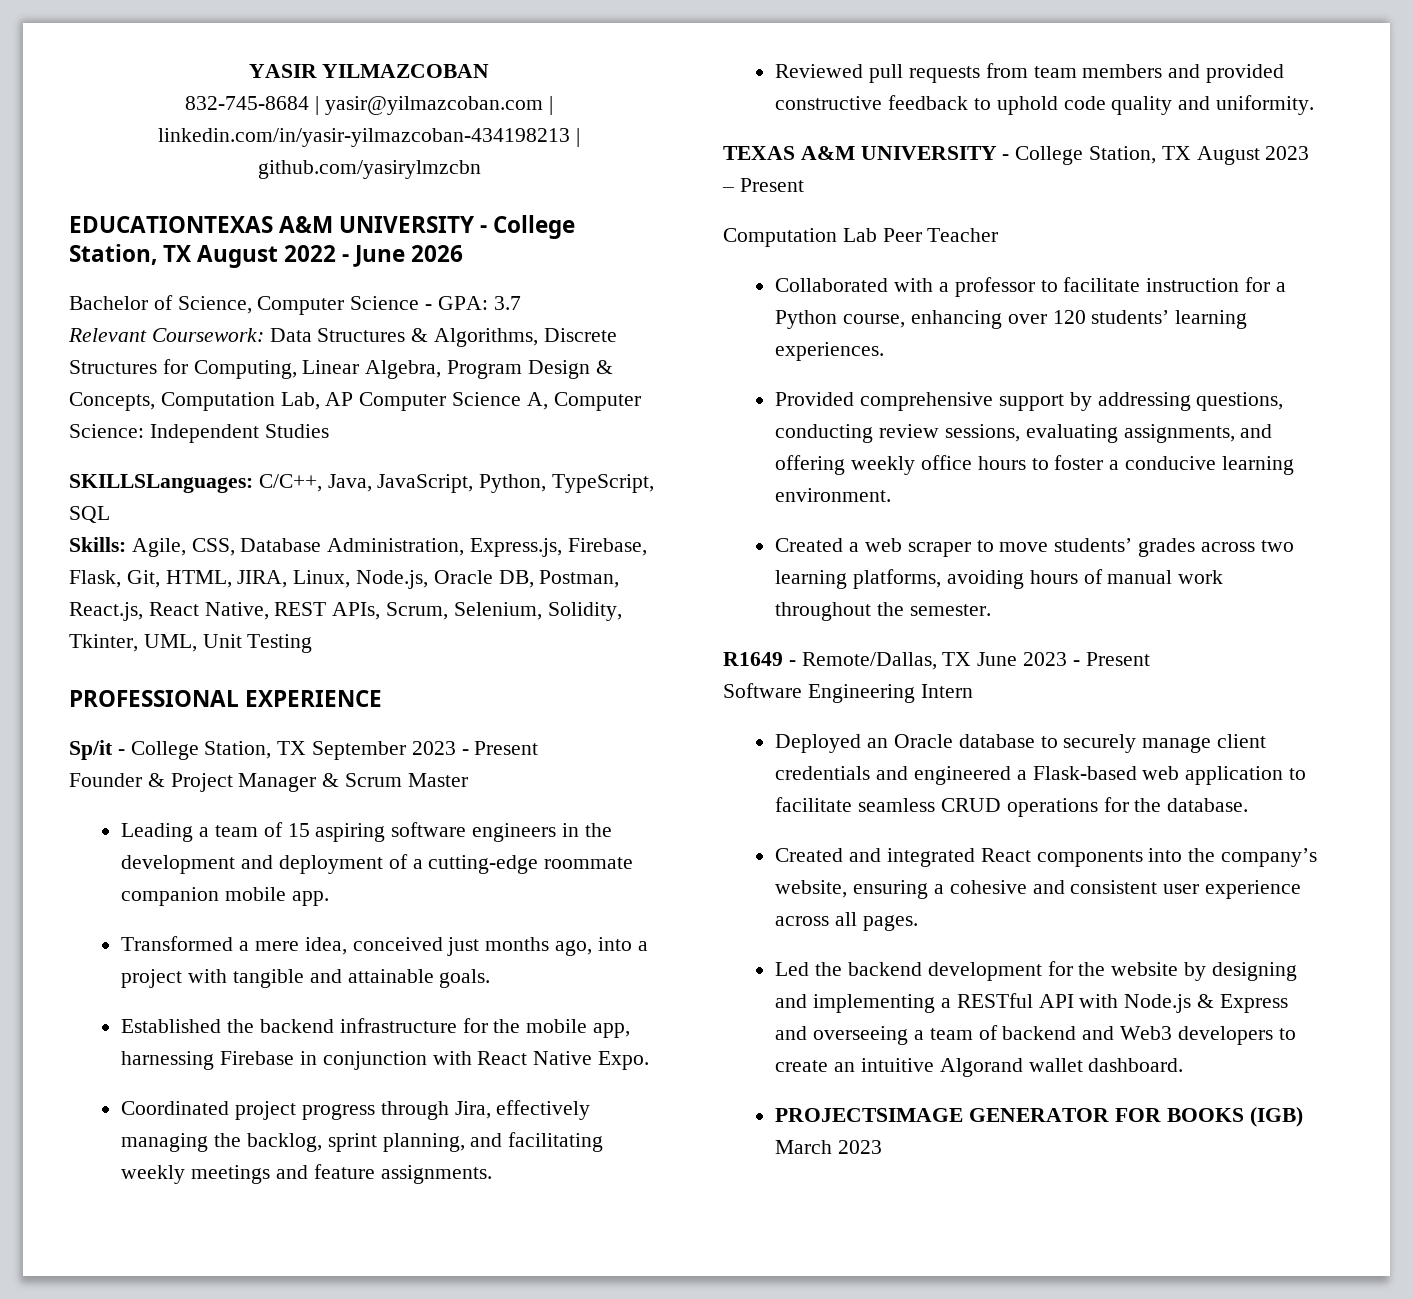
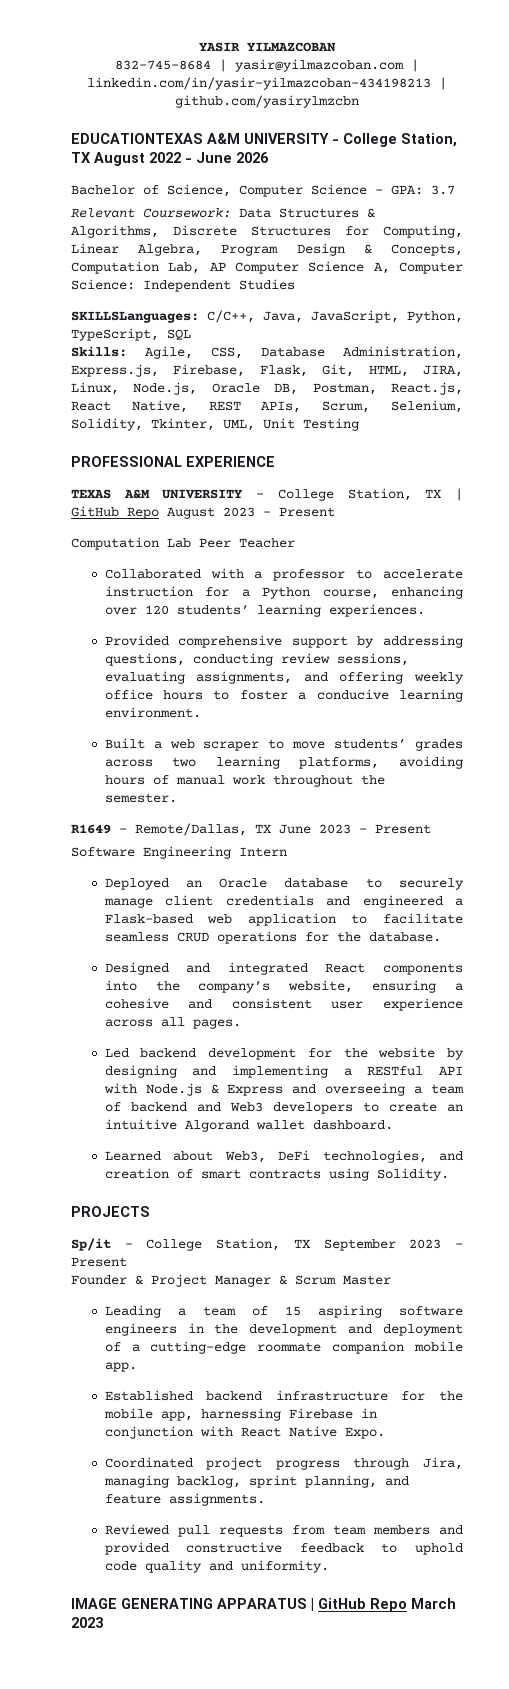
[69,740,539,760] [69,773,468,792] [121,822,612,842] [121,854,634,874] [121,887,330,906] [121,936,648,956] [121,969,491,988] [121,1018,631,1038] [121,1051,650,1070] [121,1100,591,1120] [121,1132,604,1152] [121,1164,492,1184] [775,63,1285,83] [775,95,1315,115] // Sp/it - College Station, TX September 2023 - Present // Founder & Project Manager & Scrum Master // Leading a team of 15 aspiring software engineers in the development and deployment of a cutting-edge roommate companion mobile app. // Transformed a mere idea, conceived just months ago, into a project with tangible and attainable goals. // Established the backend infrastructure for the mobile app, harnessing Firebase in conjunction with React Native Expo. // Coordinated project progress through Jira, effectively managing the backlog, sprint planning, and facilitating weekly meetings and feature assignments. // Reviewed pull requests from team members and provided constructive feedback to uphold code quality and uniformity. -> (275, 461) none
(1191, 153) none -> [455,488,464,501] [71,506,159,519] | GitHub Repo
[1063,277,1141,292] facilitate -> [383,569,463,579] accelerate
[775,538,844,552] Created -> [104,738,145,749] Built
[775,848,844,862] Created -> [104,962,169,975] Designed
[815,962,843,976] the -> (129, 1053) none
[775,1107,1303,1127] PROJECTSIMAGE GENERATOR FOR BOOKS (IGB) -> [104,1150,463,1163] [104,1168,449,1181] [71,1206,150,1217] [71,1238,464,1251] [71,1257,127,1267] [71,1274,391,1287] [104,1305,463,1318] [104,1323,463,1336] [104,1341,463,1354] [104,1362,137,1372] [104,1390,463,1401] [103,1408,377,1421] [104,1426,385,1439] [104,1457,463,1470] [103,1475,409,1488] [104,1493,265,1506] [104,1524,464,1537] [104,1542,463,1555] [104,1560,329,1573] [71,1598,407,1612] Learned about Web3, DeFi technologies, and creation of smart contracts using Solidity. // PROJECTS // Sp/it - College Station, TX September 2023 - Present // Founder & Project Manager & Scrum Master // Leading a team of 15 aspiring software engineers in the development and deployment of a cutting-edge roommate companion mobile app. // Established backend infrastructure for the mobile app, harnessing Firebase in conjunction with React Native Expo. // Coordinated project progress through Jira, managing backlog, sprint planning, and feature assignments. // Reviewed pull requests from team members and provided constructive feedback to uphold code quality and uniformity. // IMAGE GENERATING APPARATUS | GitHub Repo

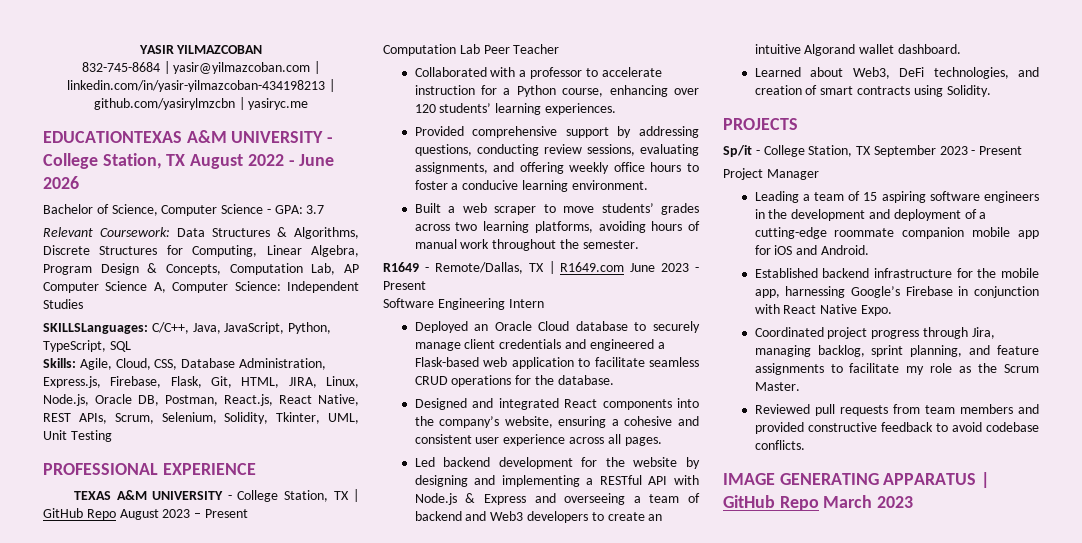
(359, 101) none -> [238,97,309,110] | yasiryc.me
(193, 352) none -> [115,358,151,370] Cloud,
(272, 828) none -> [548,261,625,274] | R1649.com
(268, 883) none -> [538,321,570,331] Cloud
[71,1275,143,1285] Founder & -> (1023, 150) none
[279,1275,391,1285] & Scrum Master -> (819, 174) none
[104,1362,137,1372] app. -> [1018,230,1039,239] [754,245,869,255] app for iOS and Android.
(281, 1414) none -> [850,286,900,298] Google’s
[168,1493,265,1506] assignments. -> [754,363,1039,375] [754,382,800,391] assignments to facilitate my role as the Scrum Master.
[415,1543,463,1555] [104,1560,329,1573] uphold code quality and uniformity. -> [951,422,1039,432] [754,440,805,450] avoid codebase conflicts.

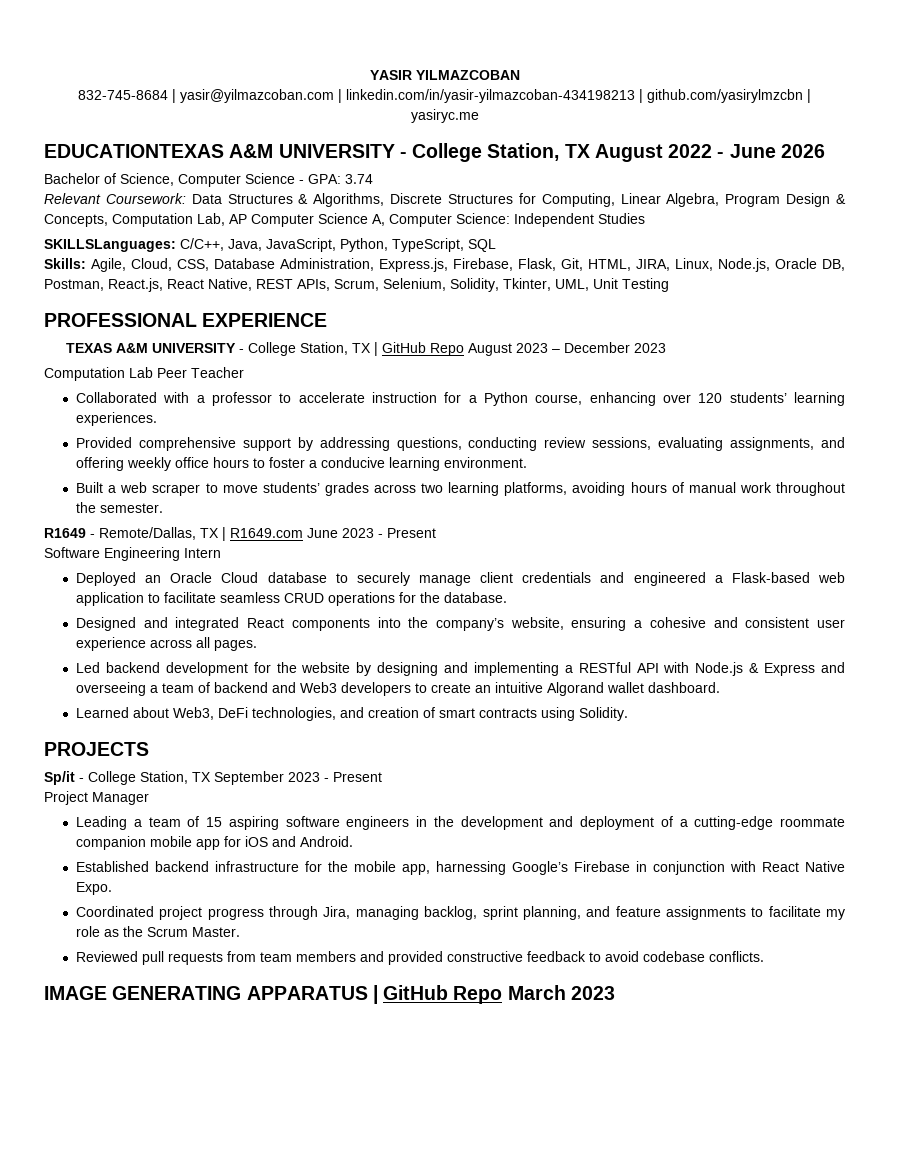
[306,205,325,214] 3.7 -> [345,174,373,184] 3.74
[204,509,248,518] Present -> [563,342,666,353] December 2023

